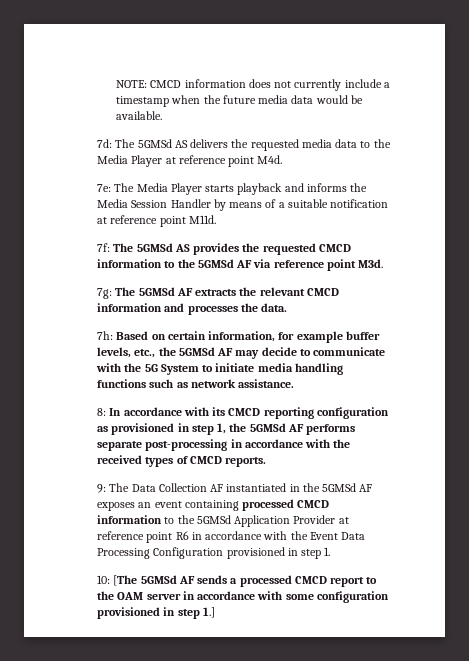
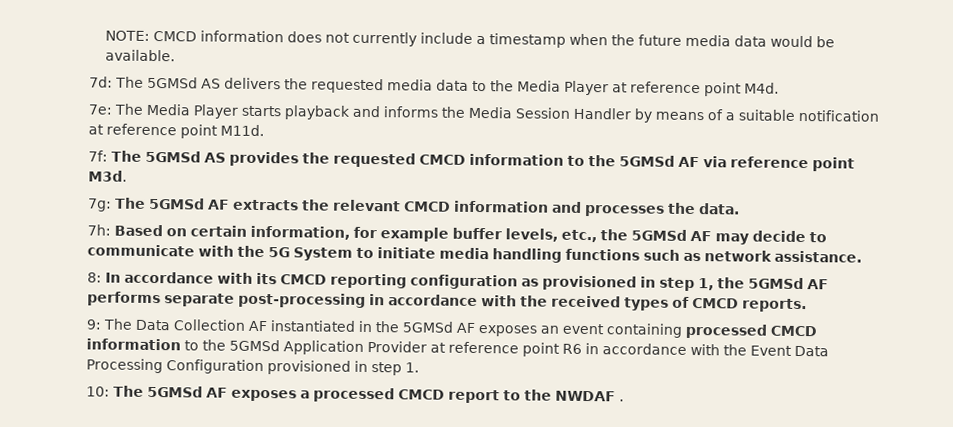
[113,575,228,586] [The 5GMSd AF sends -> [113,385,298,402] The 5GMSd AF exposes
[117,591,389,603] [97,607,215,619] OAM server in accordance with some configuration provisioned in step 1.] -> [555,390,625,402] NWDAF .

